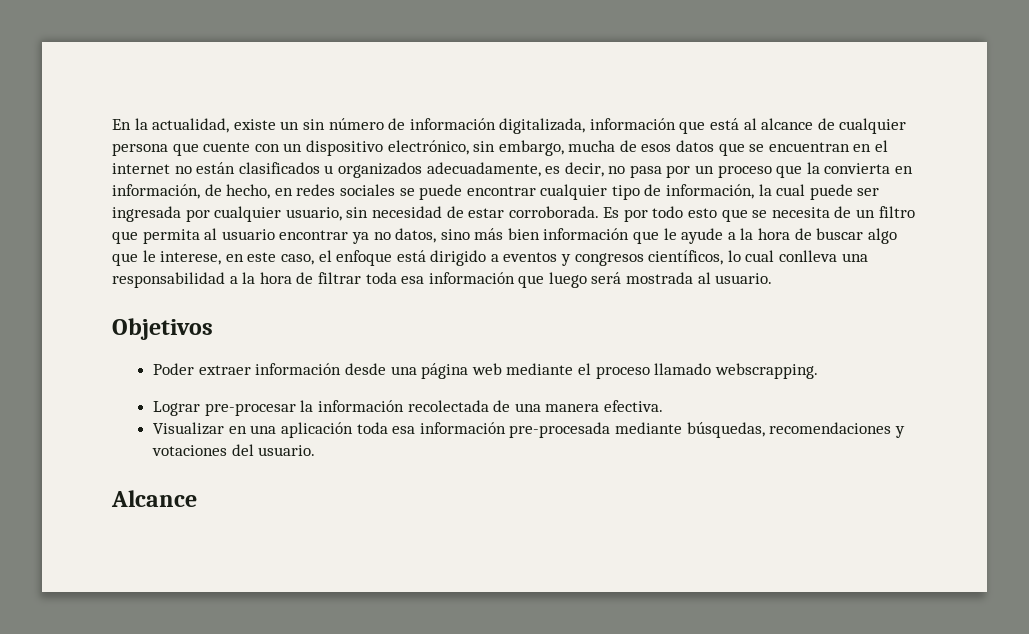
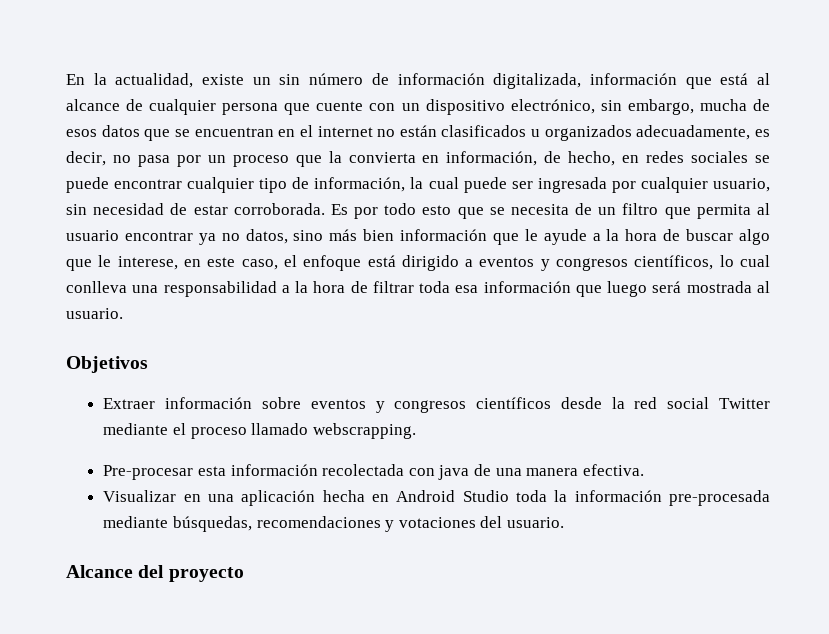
[153,363,502,379] Poder extraer información desde una página web -> [103,397,770,413] Extraer información sobre eventos y congresos científicos desde la red social Twitter
[153,400,489,416] Lograr pre-procesar la información recolectada -> [103,464,470,480] Pre-procesar esta información recolectada con java
[356,422,416,434] toda esa -> [322,490,568,502] hecha en Android Studio toda la
(197, 498) none -> [138,565,244,582] del proyecto

